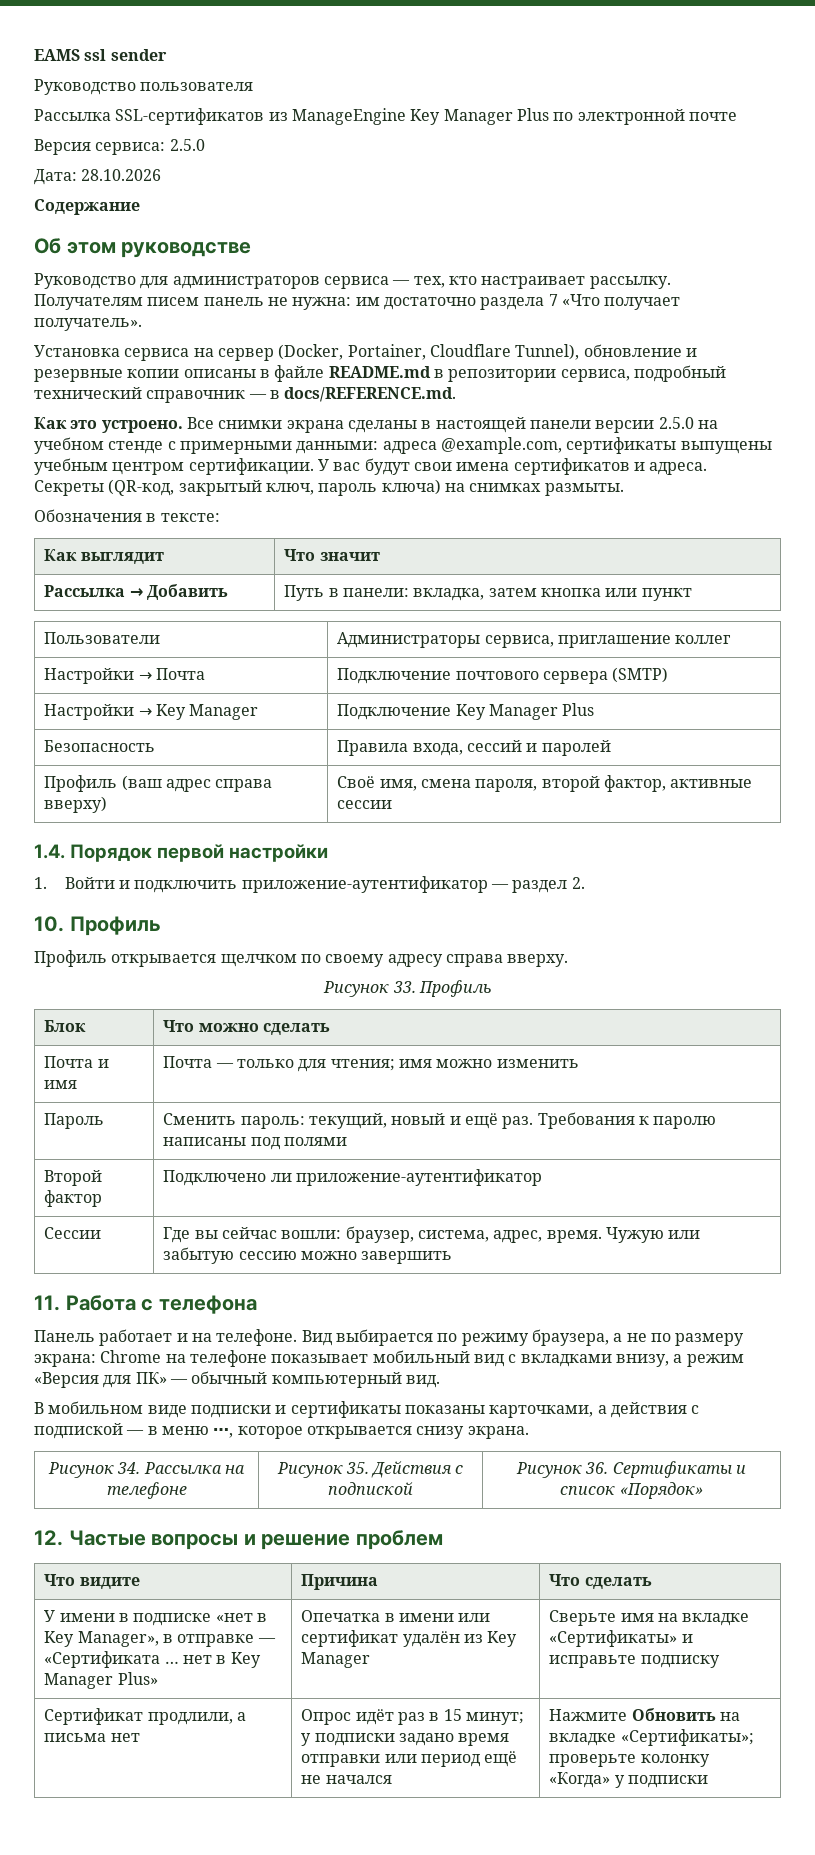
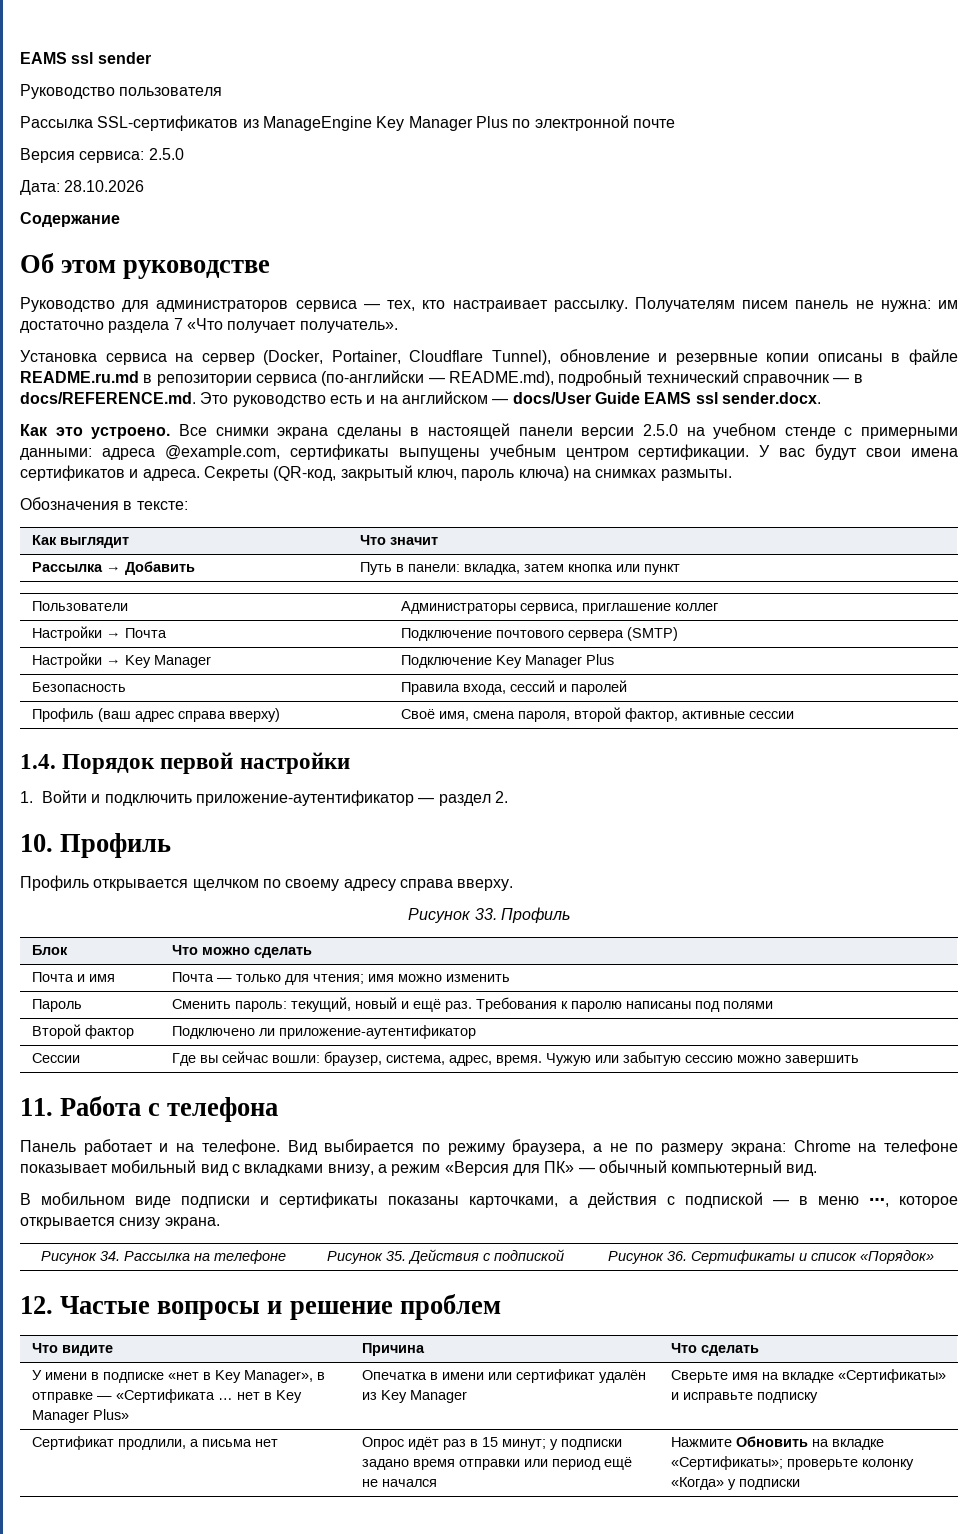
[328,366,431,378] README.md -> [20,371,139,383] README.ru.md
[560,369,630,382] сервиса, -> [255,370,554,386] сервиса (по-английски — README.md),
(457, 394) none -> [200,391,821,407] Это руководство есть и на английском — docs/User Guide EAMS ssl sender.docx.

